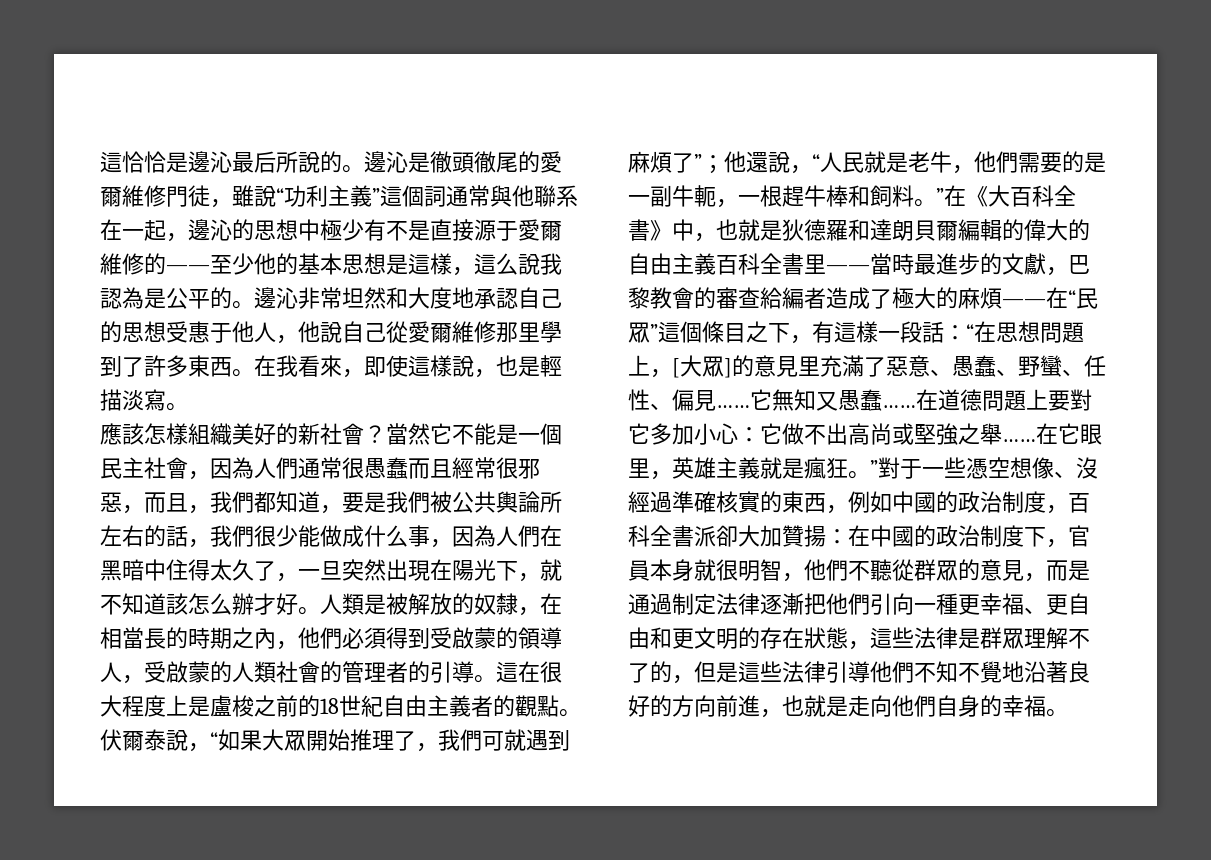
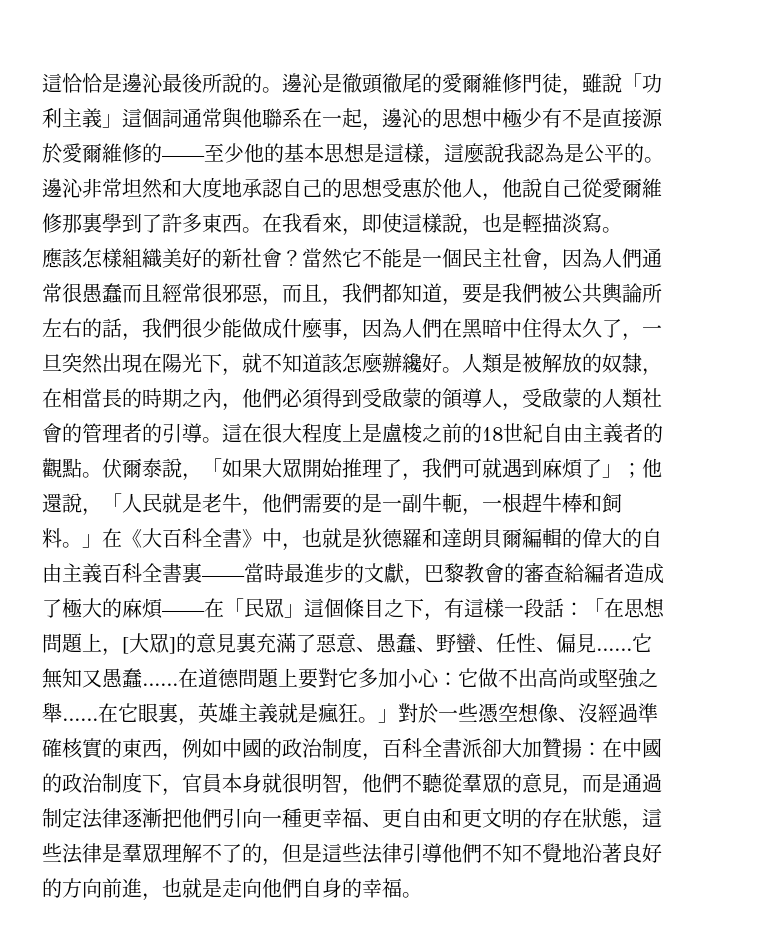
[254,151,276,173] 后 -> [182,73,203,93] 後
[276,188,284,204] “ -> [622,73,642,91] 「
[372,188,380,204] ” -> [102,114,122,128] 」
[496,221,518,241] 于 -> [42,143,62,164] 於
[496,253,518,275] 么 -> [464,143,484,164] 麼
[210,323,232,343] 于 -> [422,178,442,199] 於
[518,322,540,342] 里 -> [82,213,102,233] 裏
[386,525,408,547] 么 -> [302,318,322,339] 麼
[210,593,276,615] 么辦才 -> [362,353,422,374] 麼辦纔
[210,732,218,748] “ -> [202,458,222,476] 「
[694,154,702,170] ” -> [602,464,622,478] 」
[812,154,820,170] “ -> [102,493,122,511] 「
[936,188,944,204] ” -> [82,534,102,548] 」
[804,254,826,274] 里 -> [182,563,202,583] 裏
[1068,288,1098,309] [628,322,658,343] “民眾” -> [224,598,304,618] 「民眾」
[966,324,974,340] “ -> [584,598,604,616] 「
[798,356,820,376] 里 -> [236,633,256,653] 裏
[628,458,650,478] 里 -> [158,703,178,723] 裏
[870,457,922,479] ”對于 -> [378,703,438,724] 」對於
[914,559,936,581] 群 -> [462,773,482,792] 羣
[980,627,1002,649] 群 -> [122,843,142,862] 羣

